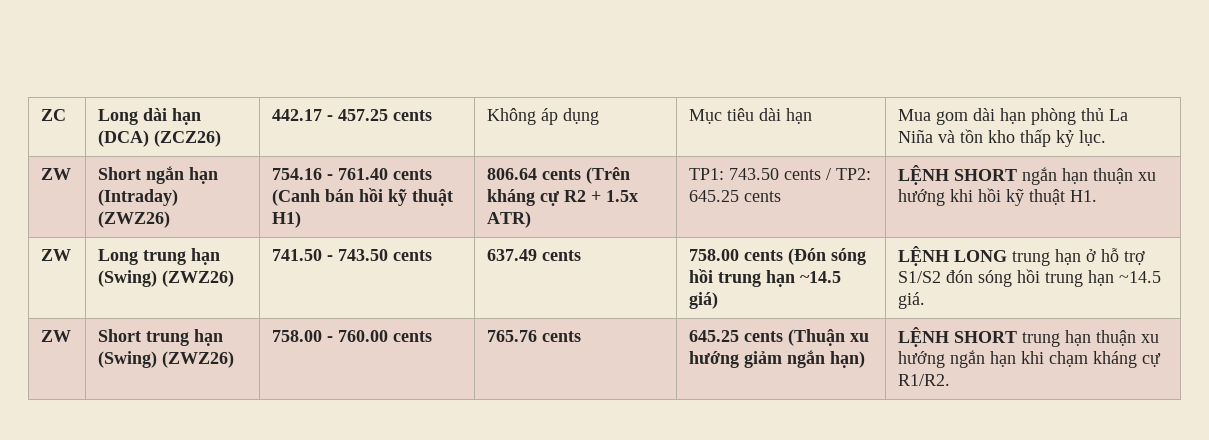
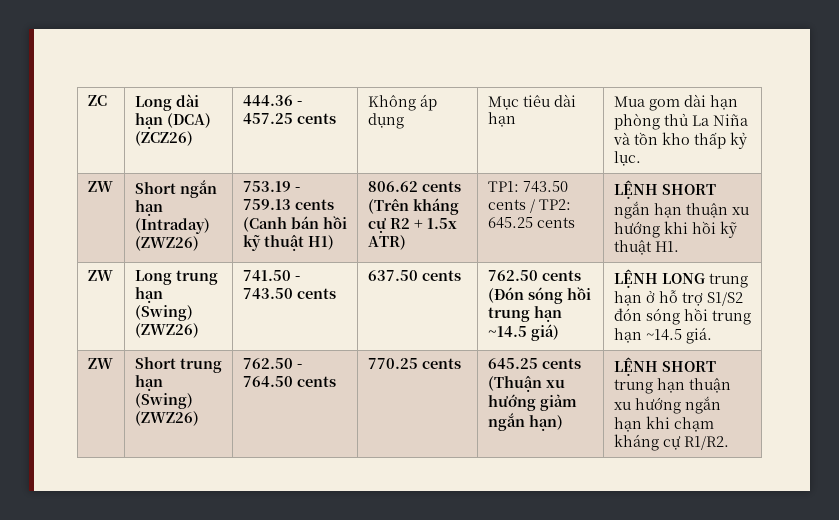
[272,109,323,121] 442.17 -> [242,95,293,106] 444.36
[272,168,389,180] 754.16 - 761.40 -> [242,181,300,192] [242,199,291,210] 753.19 - 759.13
[487,168,538,180] 806.64 -> [367,181,418,192] 806.62
[487,249,582,261] [689,249,740,261] 637.49 cents | 758.00 -> [367,270,461,281] [487,270,538,281] 637.50 cents | 762.50
[272,330,433,342] [487,330,538,342] 758.00 - 760.00 cents | 765.76 -> [242,358,302,369] [242,376,336,387] [367,358,418,369] 762.50 - 764.50 cents | 770.25

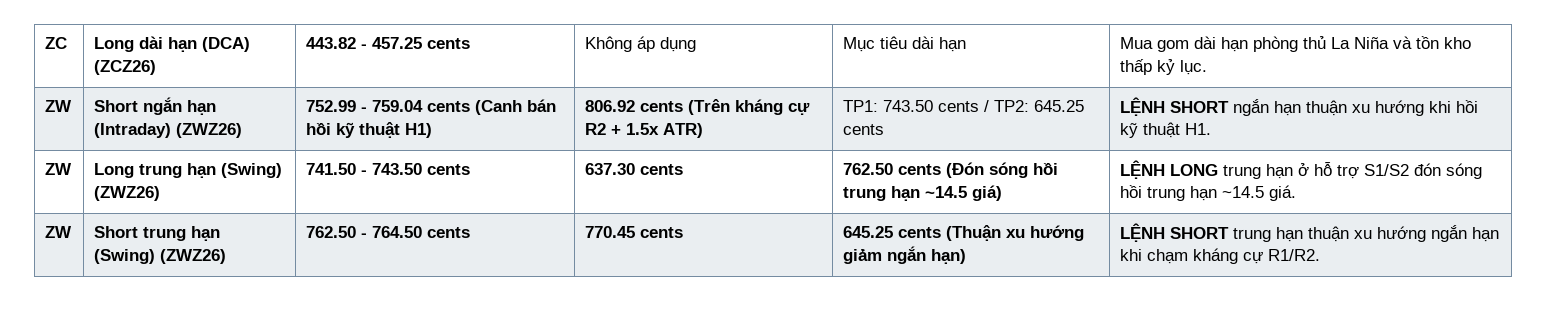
[242,95,293,106] 444.36 -> [306,37,357,49] 443.82
[242,181,300,192] [242,199,291,210] 753.19 - 759.13 -> [306,100,424,112] 752.99 - 759.04
[367,181,418,192] 806.62 -> [585,100,636,112] 806.92
[367,270,418,281] 637.50 -> [585,163,636,175] 637.30
[367,358,418,369] 770.25 -> [585,226,636,238] 770.45

